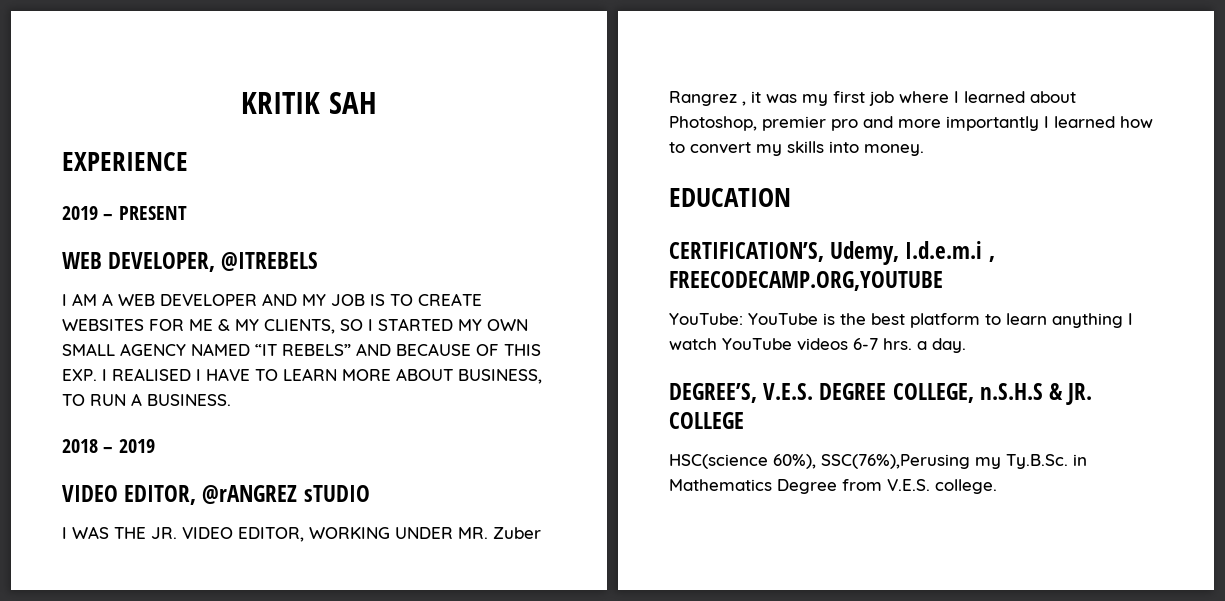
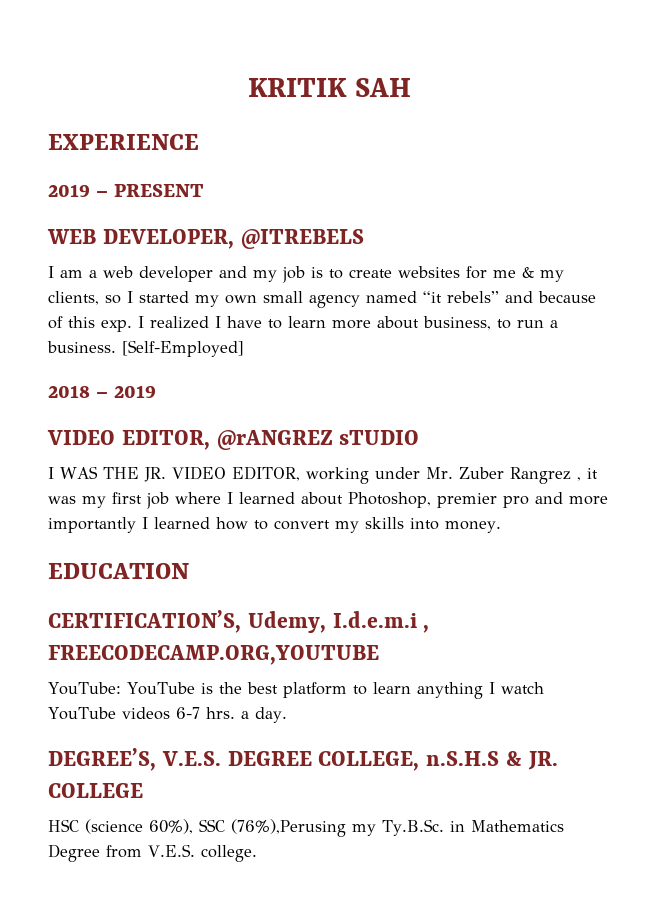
[72,293,482,306] [62,318,528,334] [62,343,541,356] [62,368,542,384] [62,393,231,406] AM A WEB DEVELOPER AND MY JOB IS TO CREATE WEBSITES FOR ME & MY CLIENTS, SO I STARTED MY OWN SMALL AGENCY NAMED “IT REBELS” AND BECAUSE OF THIS EXP. I REALISED I HAVE TO LEARN MORE ABOUT BUSINESS, TO RUN A BUSINESS. -> [60,266,564,283] [48,291,596,308] [48,316,558,332] [47,340,244,357] am a web developer and my job is to create websites for me & my clients, so I started my own small agency named “it rebels” and because of this exp. I realized I have to learn more about business, to run a business. [Self-Employed]
[309,527,488,539] WORKING UNDER MR. -> [305,467,453,484] working under Mr.
[669,454,970,469] HSC(science 60%), SSC(76%),Perusing -> [48,819,346,837] HSC (science 60%), SSC (76%),Perusing

